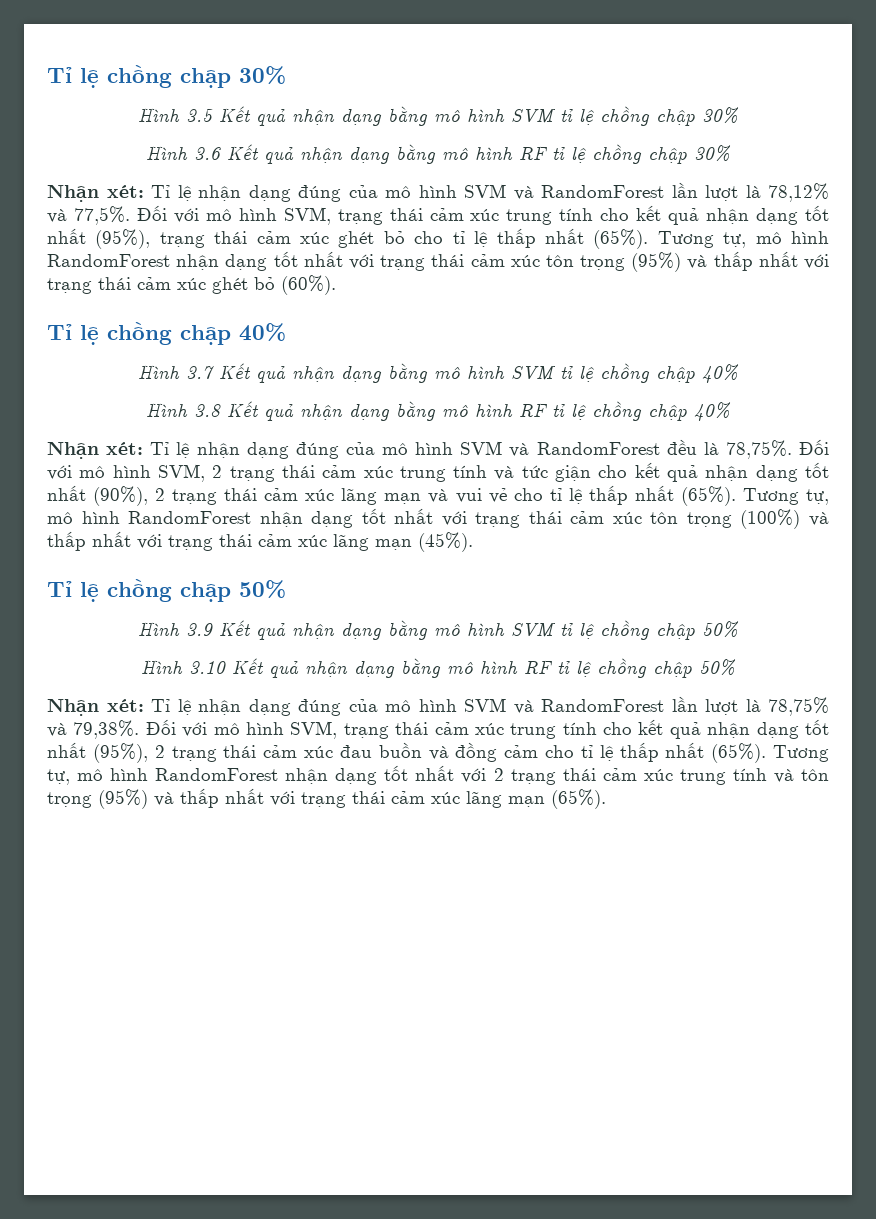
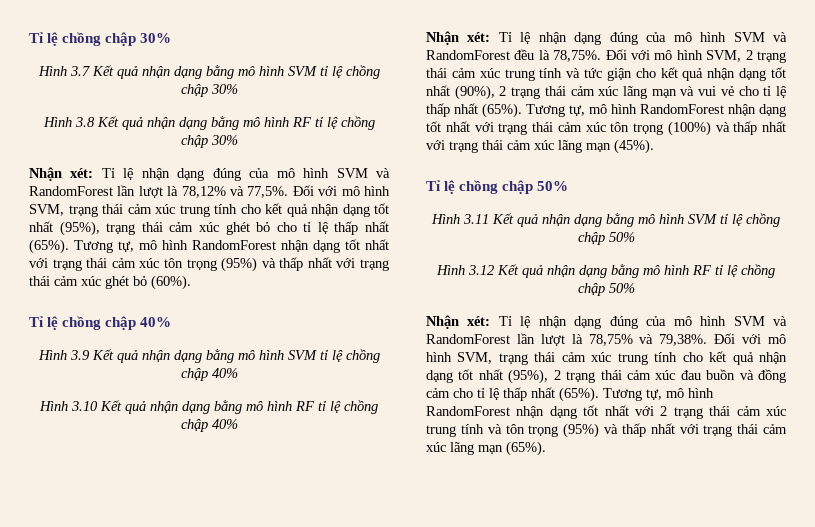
[186,109,213,122] 3.5 -> [69,66,90,76] 3.7
[194,147,221,160] 3.6 -> [74,117,95,127] 3.8
[186,366,214,379] 3.7 -> [69,350,90,360] 3.9
[194,404,221,417] 3.8 -> [71,401,98,411] 3.10
[186,623,213,636] 3.9 -> [463,214,489,224] 3.11
[189,661,226,674] 3.10 -> [468,265,494,275] 3.12

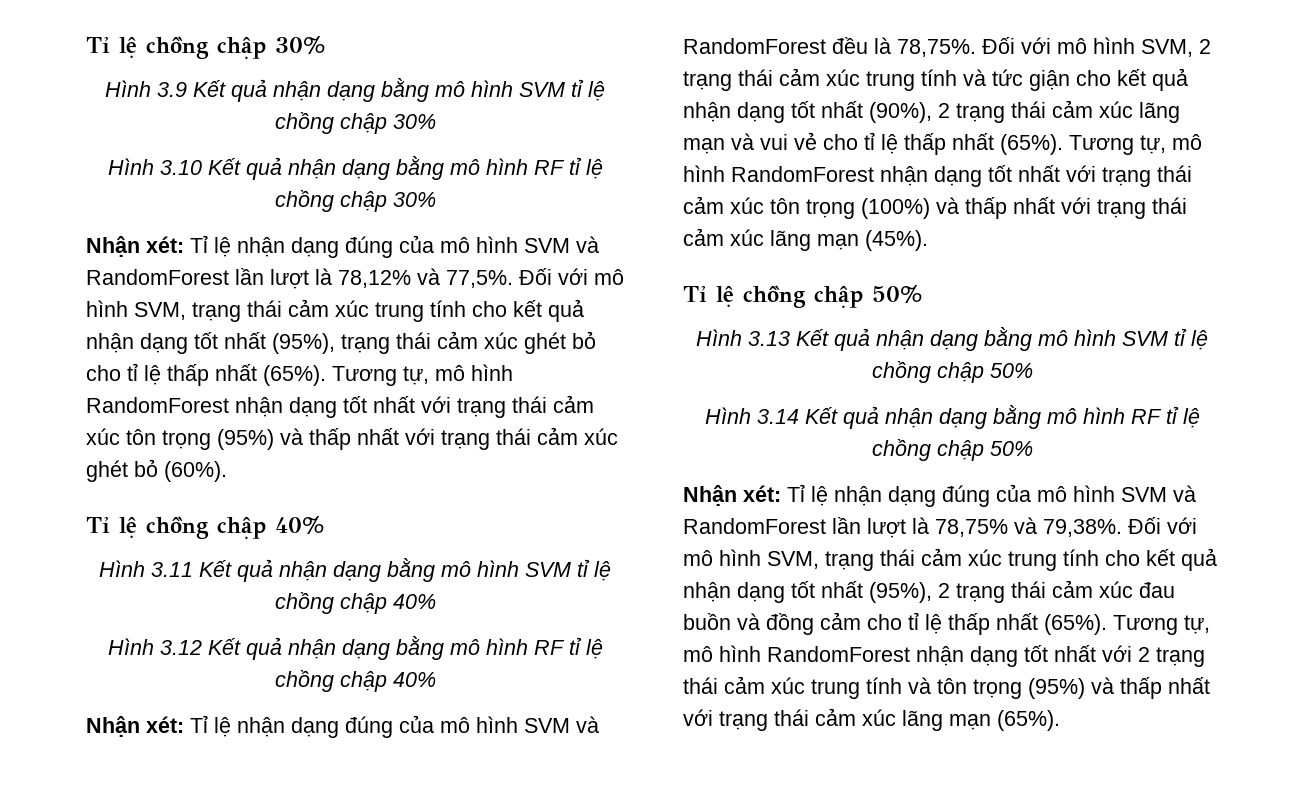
[69,66,90,76] 3.7 -> [157,82,187,97] 3.9
[74,117,95,127] 3.8 -> [159,160,202,175] 3.10
[69,350,90,360] 3.9 -> [151,562,193,577] 3.11
[71,401,98,411] 3.10 -> [159,640,202,655] 3.12
[463,214,489,224] 3.11 -> [748,331,790,346] 3.13
[468,265,494,275] 3.12 -> [756,409,799,424] 3.14

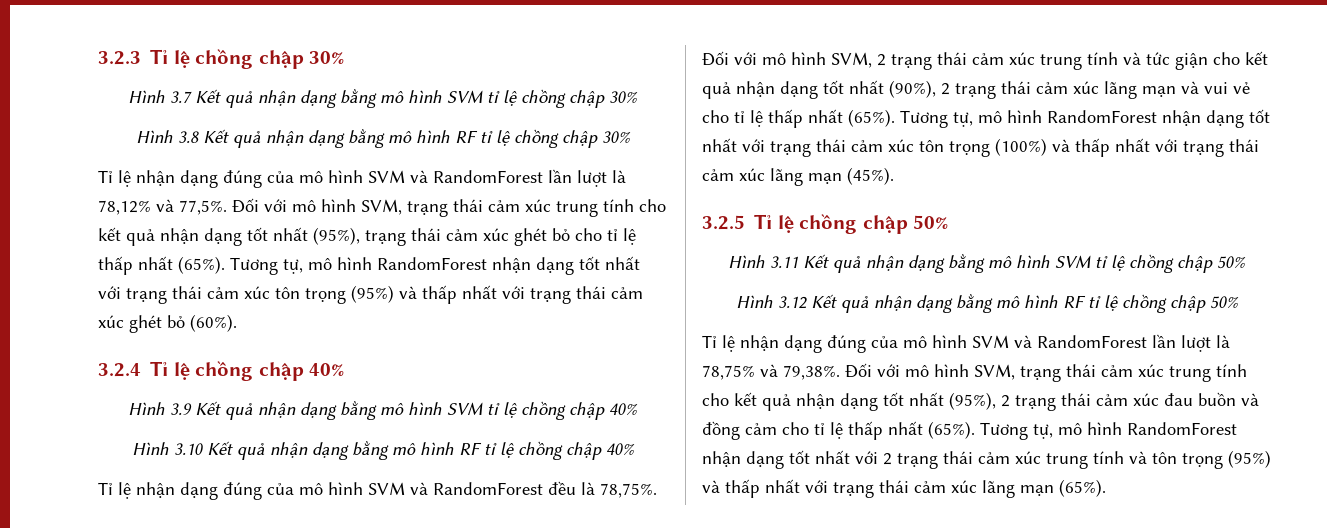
(86, 45) none -> [98,51,141,65] 3.2.3
[157,82,187,97] 3.9 -> [170,91,192,103] 3.7
[159,160,202,175] 3.10 -> [177,131,199,143] 3.8
[86,236,184,257] Nhận xét: -> (631, 137) none
(227, 471) none -> [98,363,141,377] 3.2.4
[151,562,193,577] 3.11 -> [170,403,192,415] 3.9
[159,640,202,655] 3.12 -> [173,443,203,455] 3.10
[86,716,184,737] Nhận xét: -> (635, 449) none
(928, 240) none -> [702,215,745,230] 3.2.5
[748,331,790,346] 3.13 -> [770,256,799,268] 3.11
[756,409,799,424] 3.14 -> [777,296,807,309] 3.12
[683,485,781,506] Nhận xét: -> (1239, 302) none

